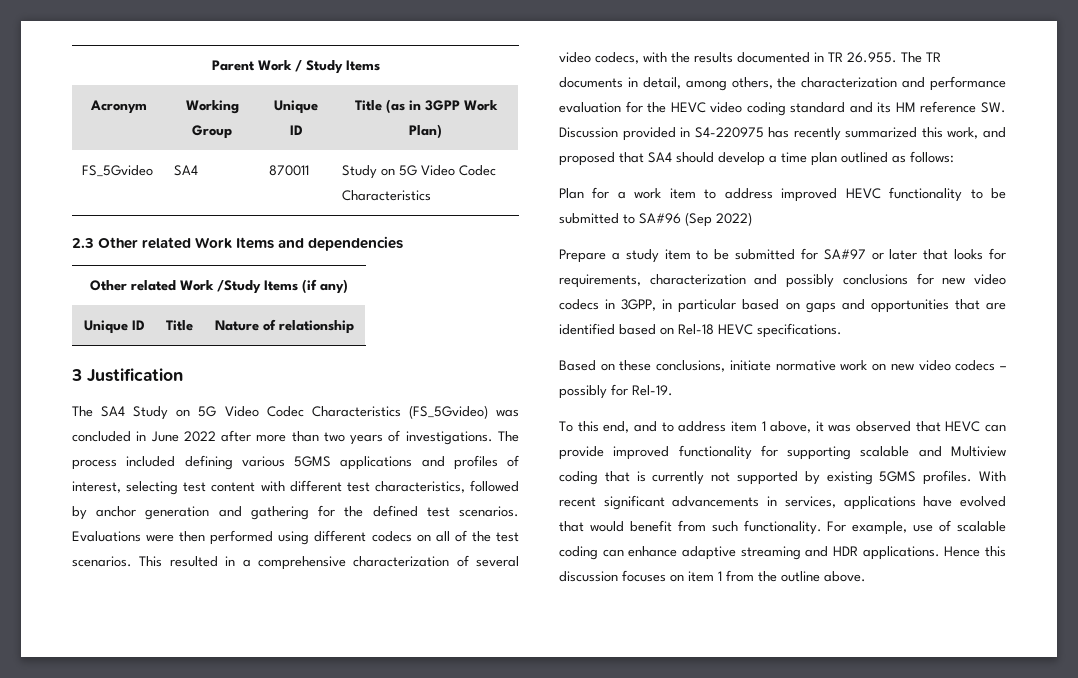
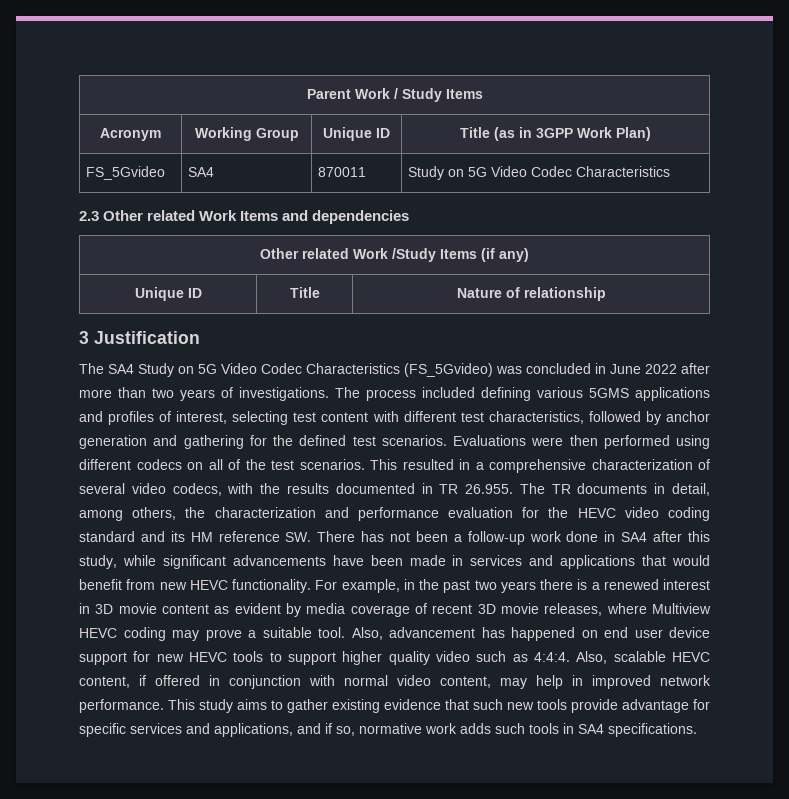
[559,127,1006,141] [559,151,954,166] [559,187,1006,202] [559,212,752,227] [559,248,1007,263] [559,273,1006,288] [559,299,1006,313] [559,323,842,338] [559,360,1007,372] [559,384,673,399] [559,421,1007,433] [559,445,1006,460] [559,470,1006,485] [559,495,1006,510] Discussion provided in S4-220975 has recently summarized this work, and proposed that SA4 should develop a time plan outlined as follows: // Plan for a work item to address improved HEVC functionality to be submitted to SA#96 (Sep 2022) // Prepare a study item to be submitted for SA#97 or later that looks for requirements, characterization and possibly conclusions for new video codecs in 3GPP, in particular based on gaps and opportunities that are identified based on Rel-18 HEVC specifications. // Based on these conclusions, initiate normative work on new video codecs – possibly for Rel-19. // To this end, and to address item 1 above, it was observed that HEVC can provide improved functionality for supporting scalable and Multiview coding that is currently not supported by existing 5GMS profiles. With recent significant advancements in services, applications have evolved -> [317,531,710,545] [79,555,636,569] There has not been a follow-up work done in SA4 after this study, while significant advancements have been made in services and applications
[711,521,738,532] such -> [159,580,228,590] new HEVC
[913,520,1006,532] [559,546,1006,560] [559,570,866,582] use of scalable coding can enhance adaptive streaming and HDR applications. Hence this discussion focuses on item 1 from the outline above. -> [403,579,710,593] [79,603,711,617] [79,627,710,641] [79,651,710,665] [79,675,711,689] [79,699,710,713] [79,723,697,737] in the past two years there is a renewed interest in 3D movie content as evident by media coverage of recent 3D movie releases, where Multiview HEVC coding may prove a suitable tool. Also, advancement has happened on end user device support for new HEVC tools to support higher quality video such as 4:4:4. Also, scalable HEVC content, if offered in conjunction with normal video content, may help in improved network performance. This study aims to gather existing evidence that such new tools provide advantage for specific services and applications, and if so, normative work adds such tools in SA4 specifications.

